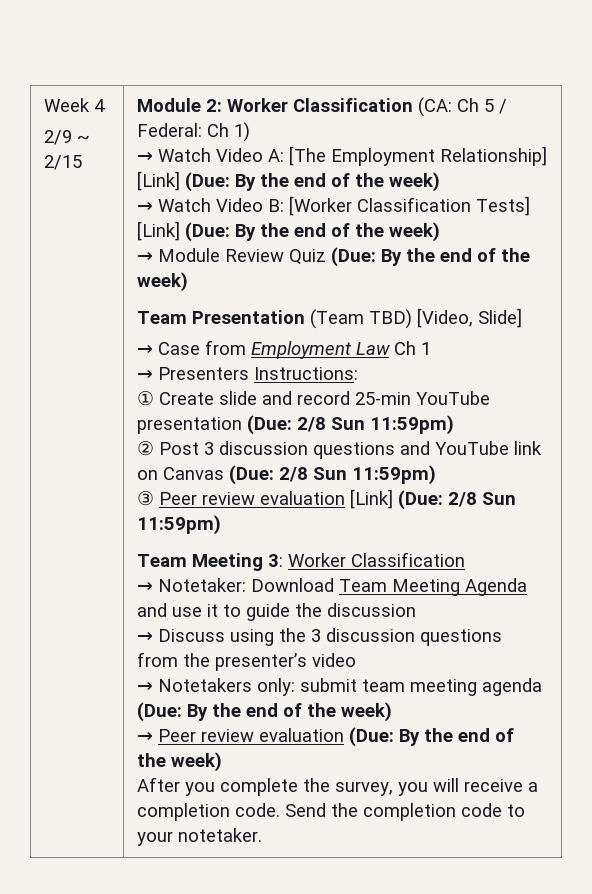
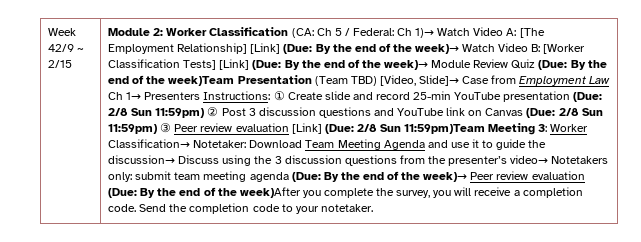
[94,99,106,112] [44,130,73,145] 4 // 2/9 -> [48,44,75,52] 42/9
[234,122,251,142] [137,152,154,162] 1) // → -> [415,28,435,38] 1)→
[389,172,441,192] [137,202,154,212] week) // → -> [415,44,460,54] week)→
[389,222,441,242] [137,252,154,262] week) // → -> [384,60,429,70] week)→
[137,272,189,292] [137,311,188,324] week) // Team -> [168,76,235,86] week)Team
[478,308,523,328] [137,345,154,355] Slide] // → -> [418,75,459,86] Slide]→
[421,342,432,355] [137,370,154,380] 1 // → -> [126,92,142,100] 1→
(359, 373) // -> (271, 95) none
(455, 425) // -> (205, 113) none
(437, 475) // -> (158, 129) none
[137,515,222,535] [137,554,188,567] 11:59pm) // Team -> [404,124,486,134] 11:59pm)Team
[351,552,466,567] [137,582,154,592] Classification // → -> [108,139,191,148] Classification→
[327,603,417,617] [137,632,154,642] discussion // → -> [108,155,176,164] discussion→
[312,653,357,667] [137,682,154,692] video // → -> [510,155,549,164] video→
[341,702,393,722] [137,732,154,742] week) // → -> [423,172,468,182] week)→
[171,752,223,772] [137,777,181,792] week) // After -> [239,187,301,198] week)After

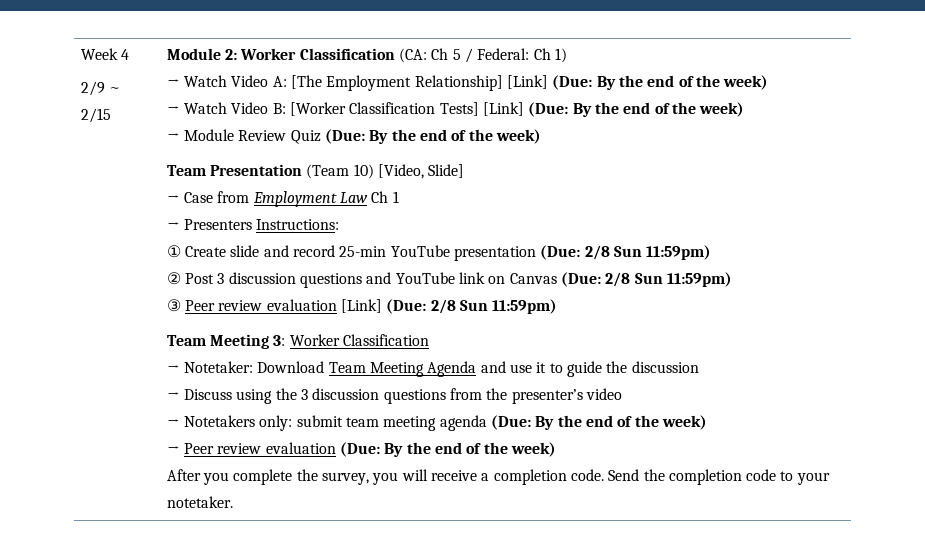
[48,44,75,52] 42/9 -> [121,49,130,60] [80,81,105,96] 4 // 2/9
[415,28,435,38] 1)→ -> [554,48,567,63] [166,79,180,87] 1) // →
[415,44,460,54] week)→ -> [723,75,769,90] [166,106,180,114] week) // →
[384,60,429,70] week)→ -> [699,102,745,117] [166,133,180,141] week) // →
[168,75,459,86] week)Team Presentation (Team TBD) [Video, Slide]→ -> [495,129,541,144] [166,164,465,179] [166,195,180,203] week) // Team Presentation (Team 10) [Video, Slide] // →
[126,92,142,100] 1→ -> [392,191,399,203] [166,222,180,230] 1 // →
(271, 95) none -> (340, 224) //
(205, 113) none -> (712, 252) //
(158, 129) none -> (732, 279) //
[404,124,486,134] 11:59pm)Team -> [492,299,558,314] [166,335,206,346] 11:59pm) // Team
[108,139,191,148] Classification→ -> [342,334,429,346] [166,365,180,373] Classification // →
[108,155,176,164] discussion→ -> [631,361,699,373] [166,392,180,400] discussion // →
[510,155,549,164] video→ -> [585,388,622,400] [166,419,180,427] video // →
[423,172,468,182] week)→ -> [661,415,707,430] [166,446,180,454] week) // →
[239,187,301,198] week)After -> [510,442,556,457] [166,469,201,481] week) // After

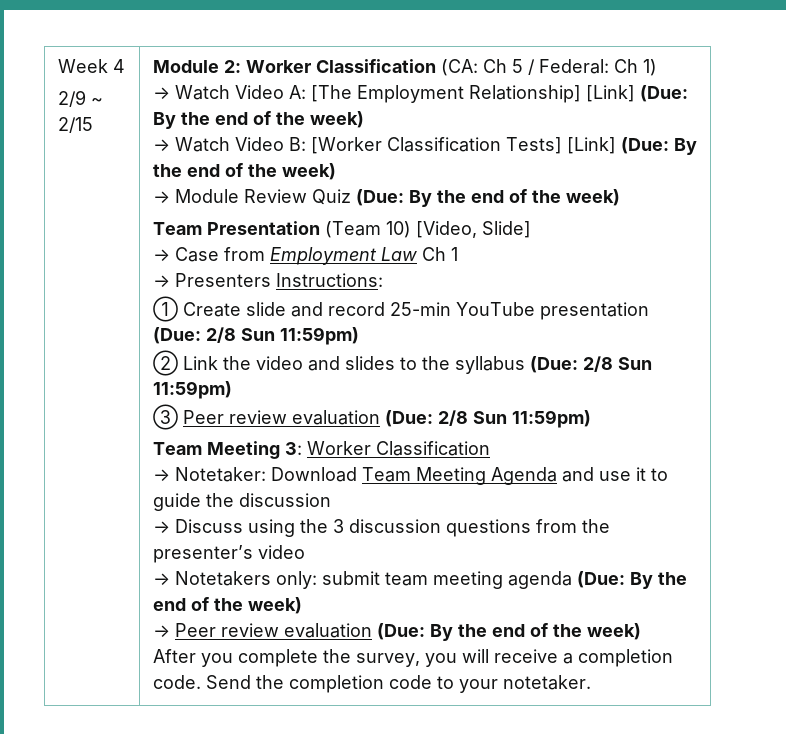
[185,272,557,288] Post 3 discussion questions and YouTube link on Canvas -> [182,356,525,374] Link the video and slides to the syllabus
[340,299,382,313] [Link] -> (380, 417) none

